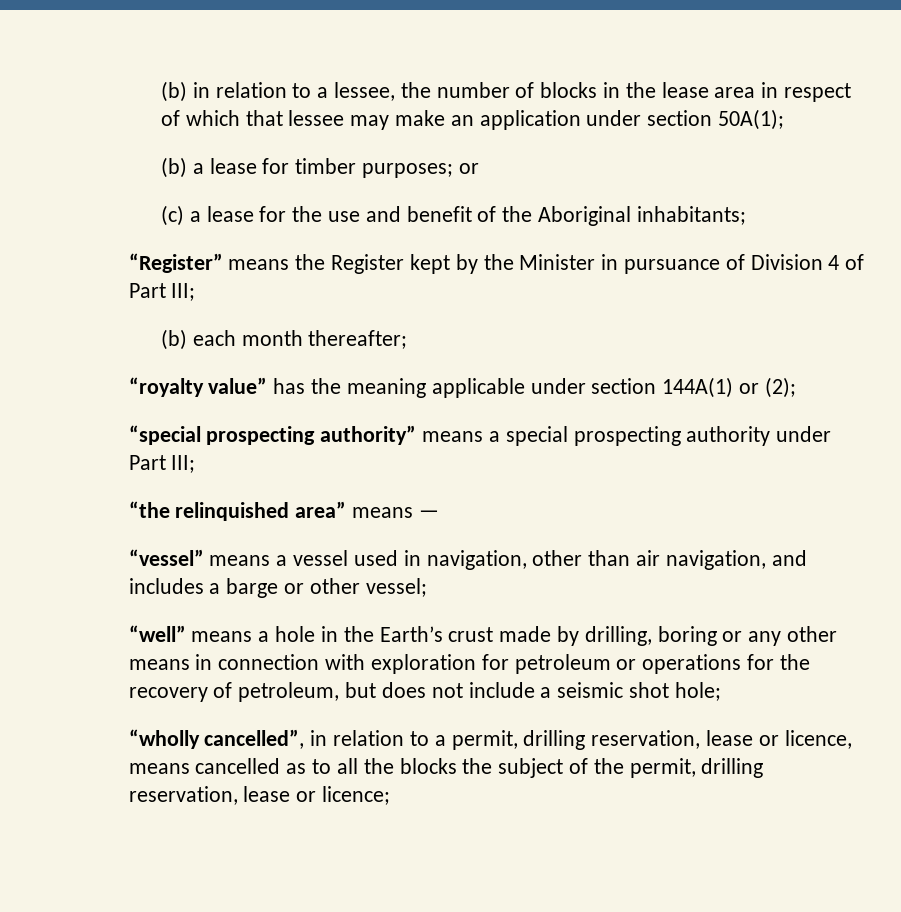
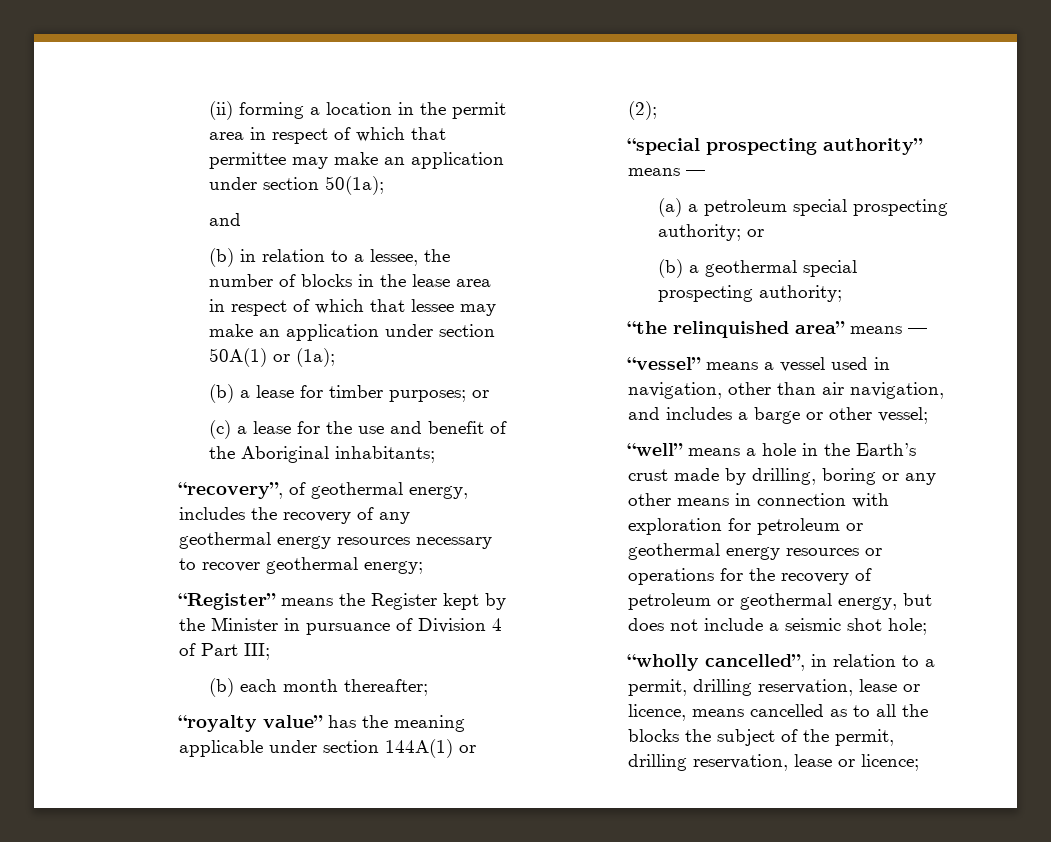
(160, 91) none -> [208,101,506,120] [208,127,446,144] [208,152,504,169] [208,176,384,195] [208,213,241,226] (ii) forming a location in the permit area in respect of which that permittee may make an application under section 50(1a); // and //
[717,109,784,130] 50A(1); -> [208,348,335,367] 50A(1) or (1a);
(746, 215) none -> [178,482,469,499] [179,507,411,524] [179,532,493,549] [179,557,424,574] // “recovery”, of geothermal energy, includes the recovery of any geothermal energy resources necessary to recover geothermal energy;
[488,426,832,446] [128,455,196,473] a special prospecting authority under Part III; -> [686,170,706,176] [657,198,948,217] [657,224,764,241] [657,259,857,278] [657,285,842,302] — // (a) a petroleum special prospecting authority; or // (b) a geothermal special prospecting authority;
(637, 664) none -> [628,543,883,560] geothermal energy resources or
[238,682,340,702] petroleum, -> [628,593,898,610] petroleum or geothermal energy,

